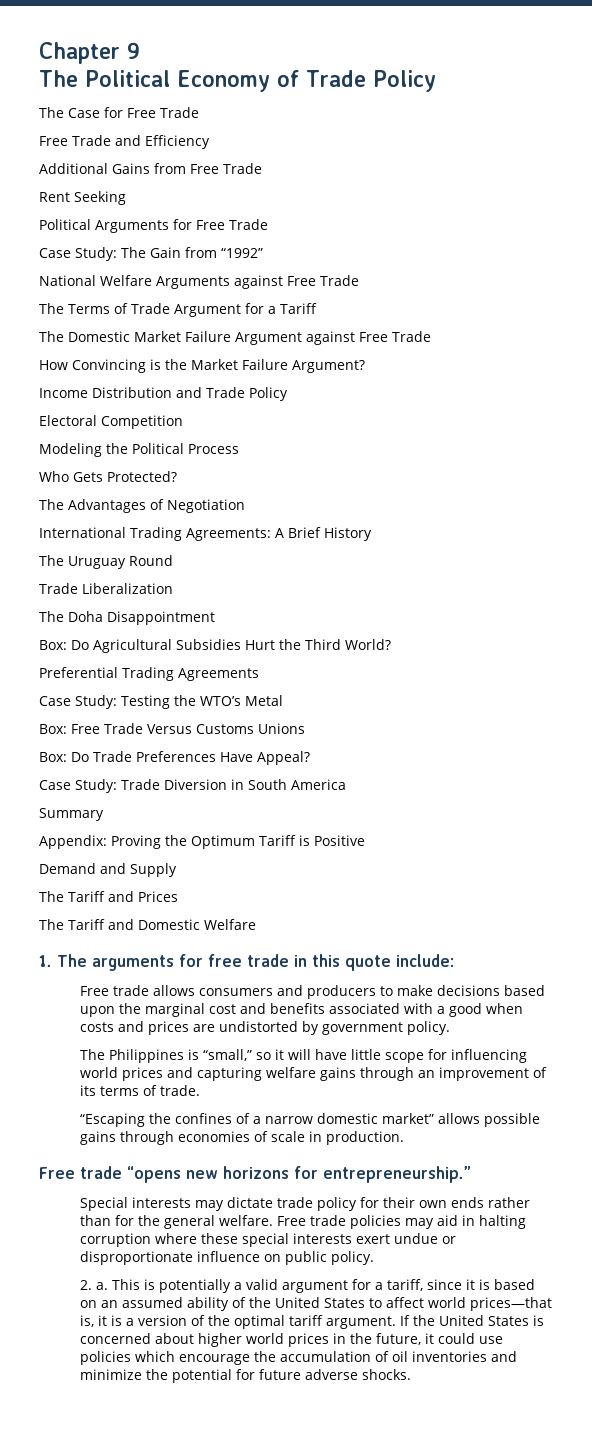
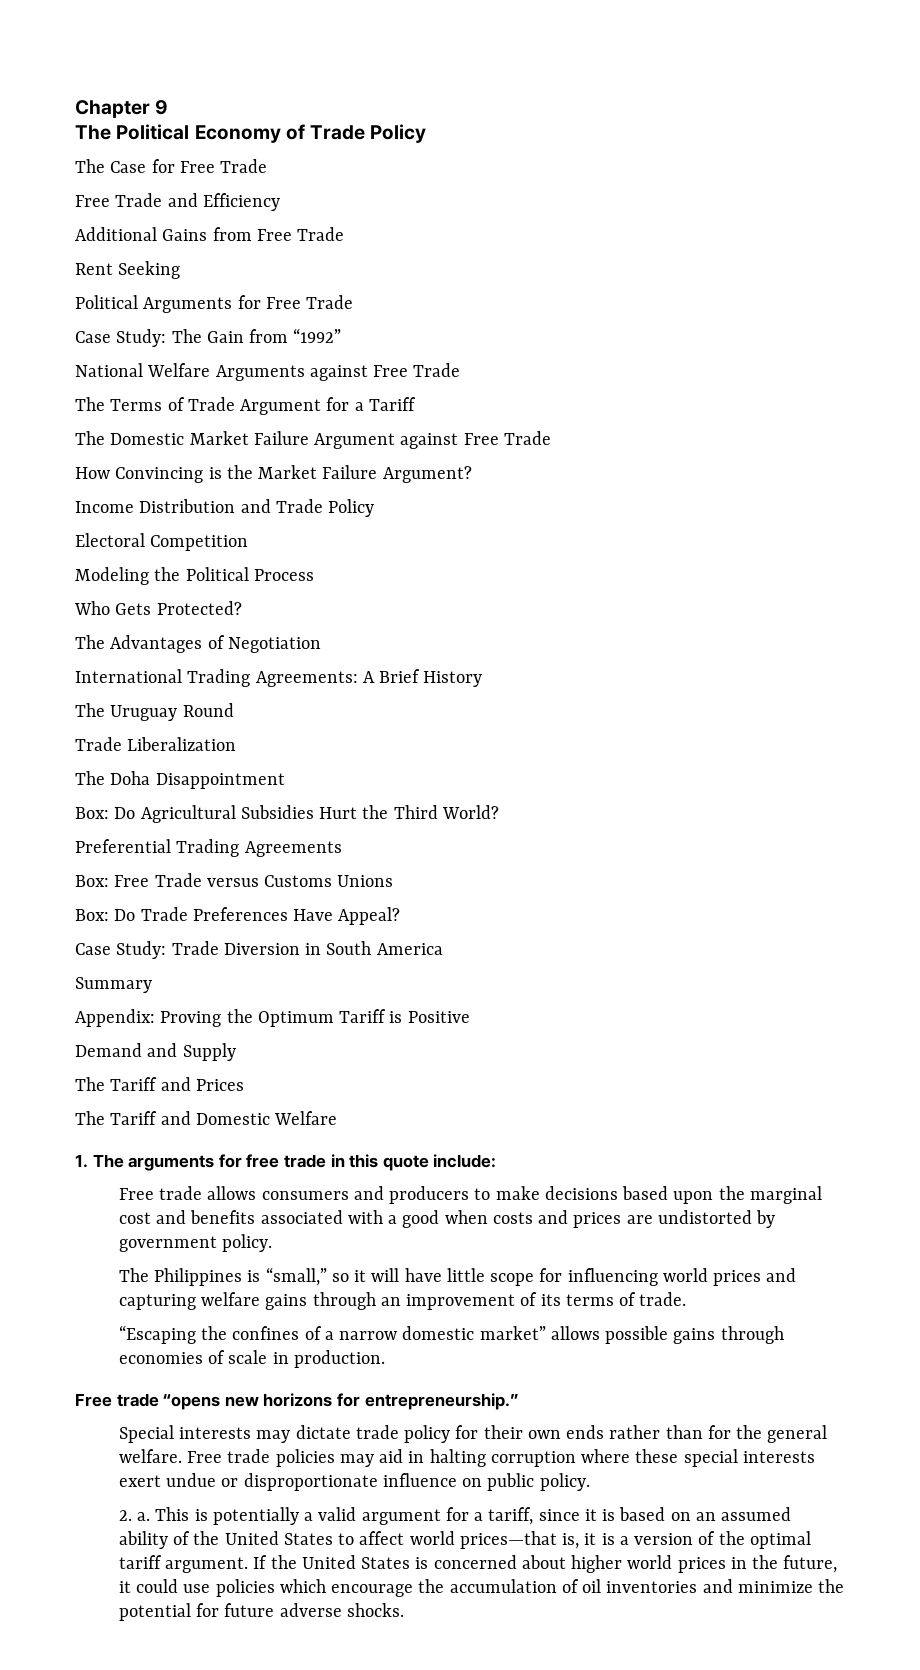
[39,695,283,709] // Case Study: Testing the WTO’s Metal -> (342, 849) none
[147,724,192,734] Versus -> [206,878,259,887] versus

